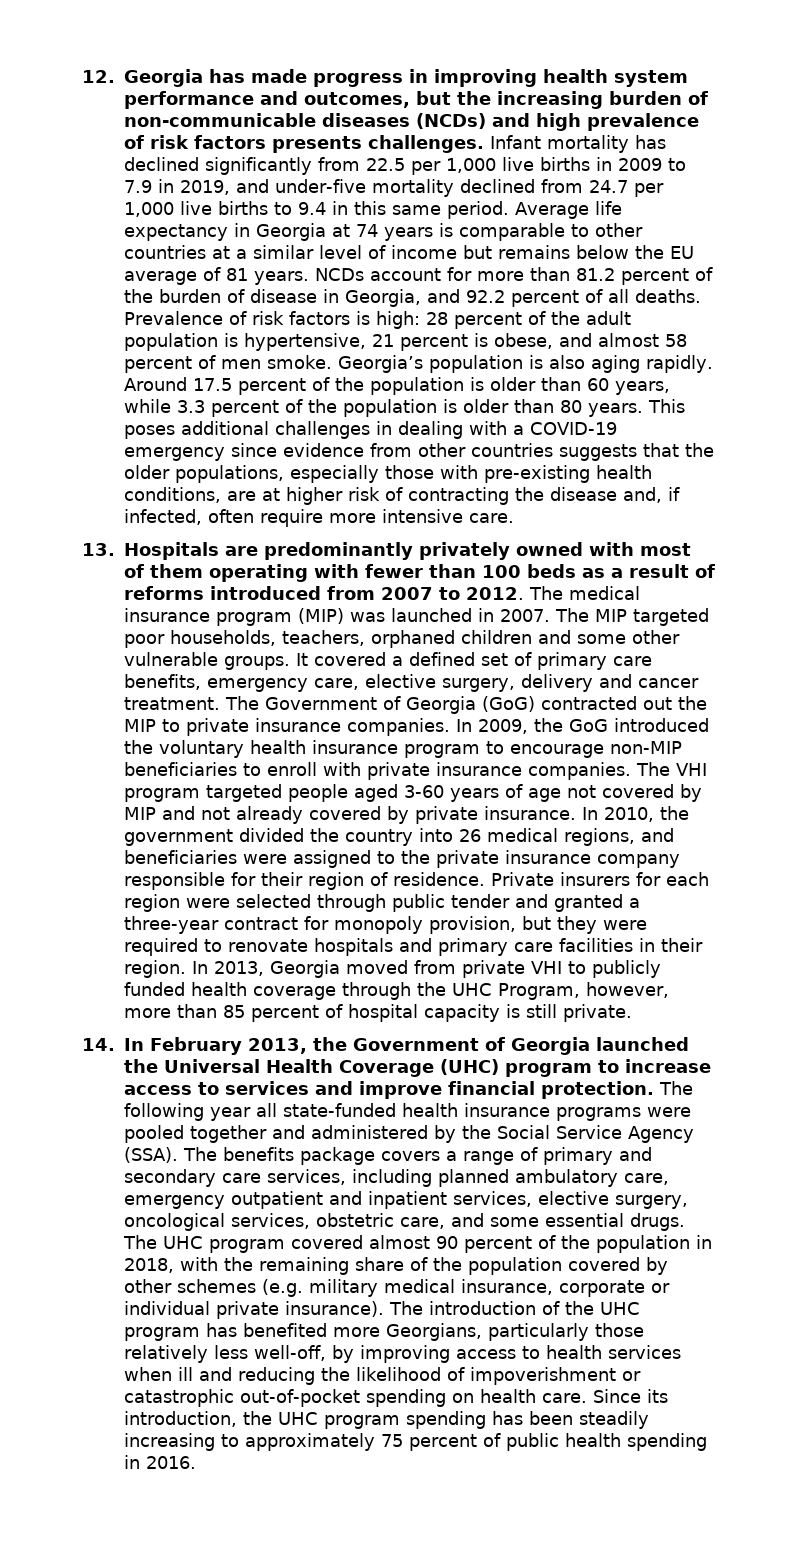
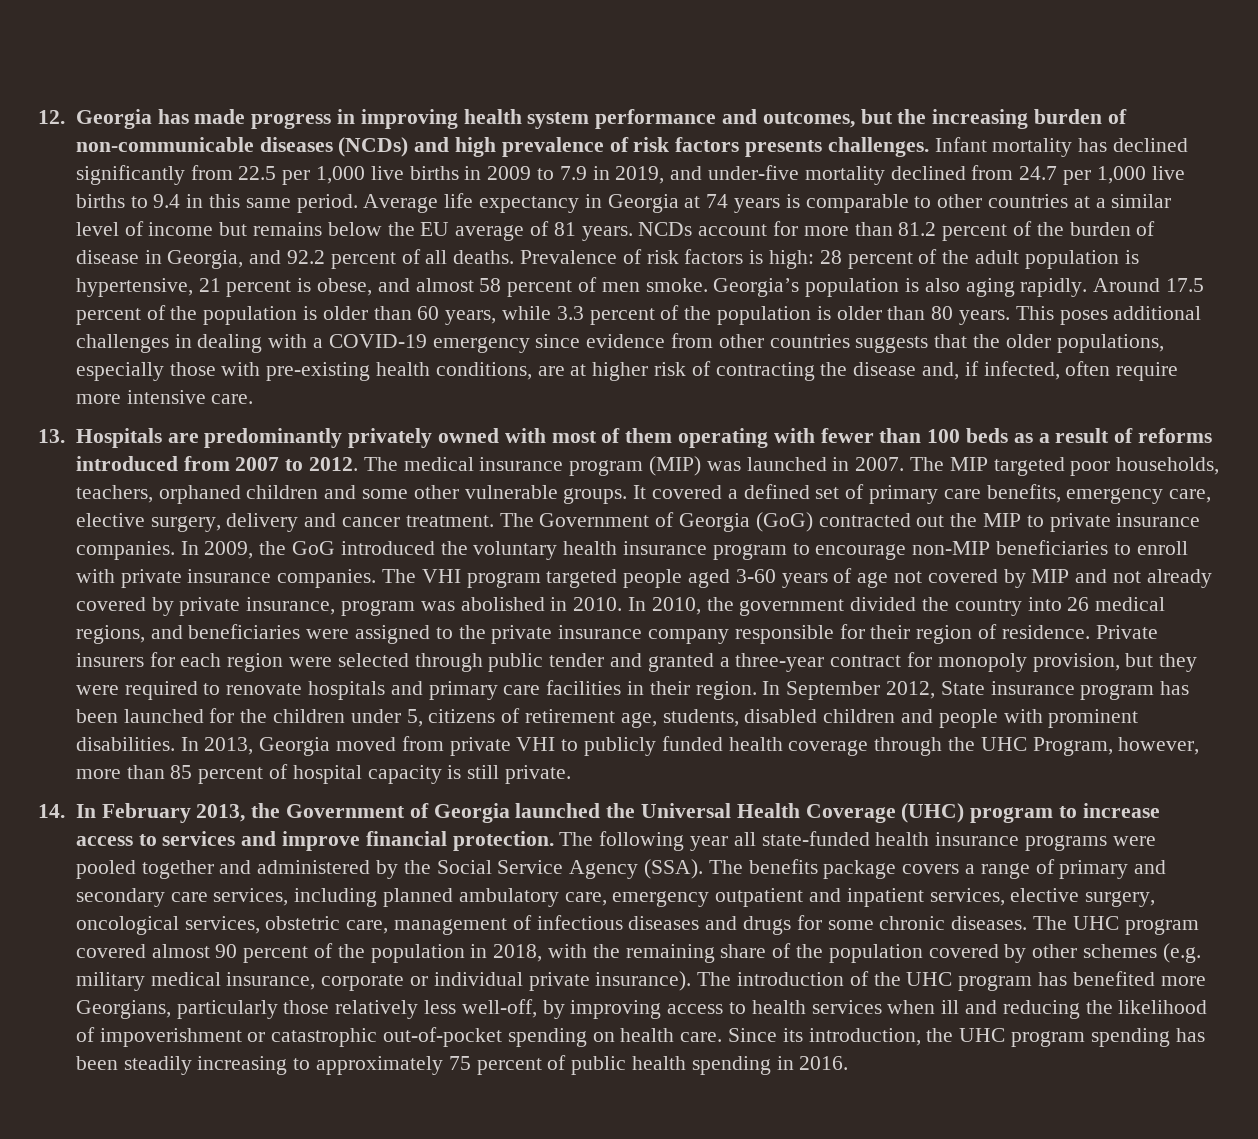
[484,806,576,820] insurance. -> [246,597,623,616] insurance, program was abolished in 2010.
(208, 967) none -> [786,681,1190,700] [75,708,1139,728] [75,737,199,751] September 2012, State insurance program has been launched for the children under 5, citizens of retirement age, students, disabled children and people with prominent disabilities. In
[451,1213,685,1231] and some essential drugs. -> [393,915,1028,935] management of infectious diseases and drugs for some chronic diseases.

